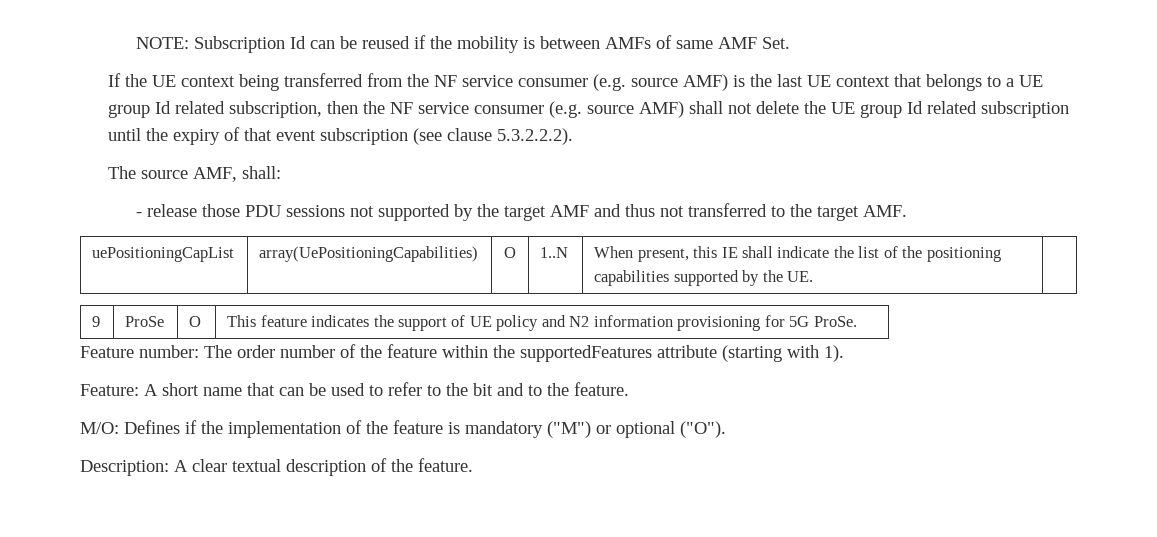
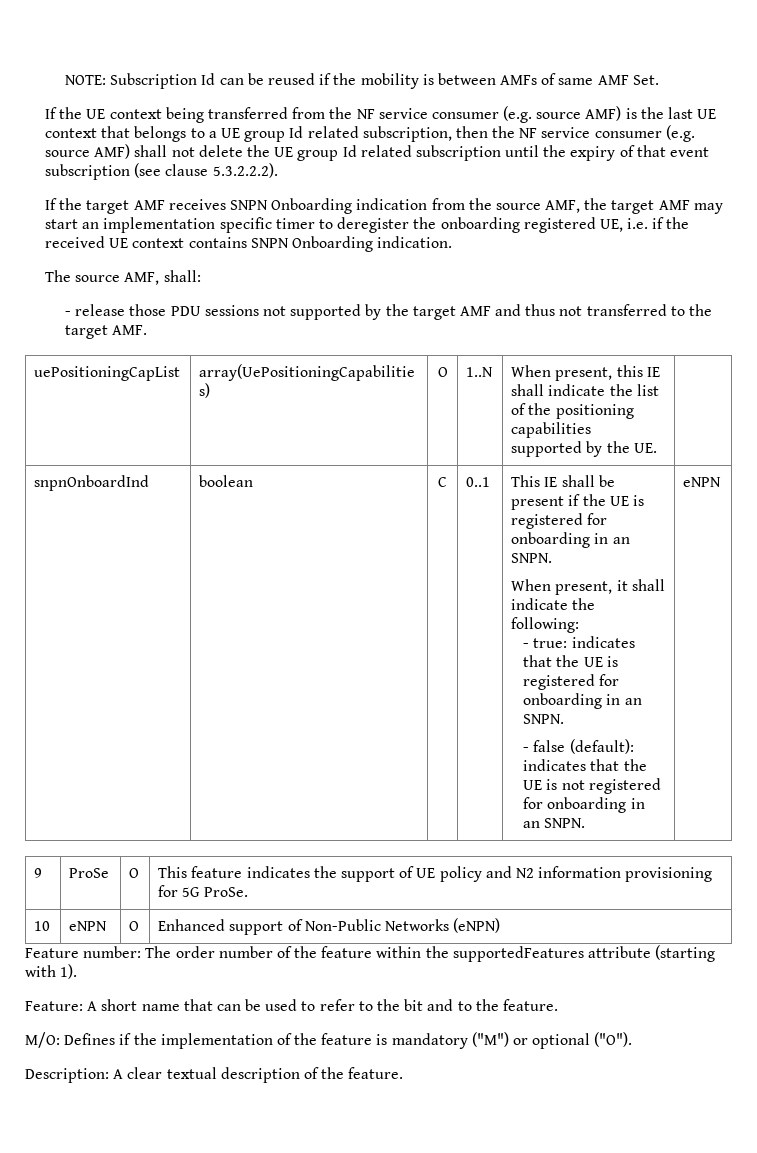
(573, 136) none -> [45,198,723,214] [45,217,690,233] [45,236,453,252] // If the target AMF receives SNPN Onboarding indication from the source AMF, the target AMF may start an implementation specific timer to deregister the onboarding registered UE, i.e. if the received UE context contains SNPN Onboarding indication.
(813, 276) none -> [34,475,150,491] [199,475,254,487] [438,477,447,487] [466,477,491,487] [511,475,615,487] [511,494,645,510] [511,513,608,529] [511,532,630,548] [511,553,553,563] [511,579,665,595] [511,598,596,610] [511,617,580,633] [523,636,635,648] [523,655,618,667] [523,674,620,690] [523,693,642,709] [523,714,565,724] [523,739,634,754] [523,759,647,771] [523,778,661,794] [523,797,645,813] [523,818,586,828] [683,477,722,487] // snpnOnboardInd | boolean | C | 0..1 | This IE shall be present if the UE is registered for onboarding in an SNPN. // When present, it shall indicate the following: // - true: indicates that the UE is registered for onboarding in an SNPN. // - false (default): indicates that the UE is not registered for onboarding in an SNPN. | eNPN
(857, 321) none -> [34,921,51,931] [69,921,108,931] [129,921,140,931] [158,918,501,935] // 10 | eNPN | O | Enhanced support of Non-Public Networks (eNPN)

